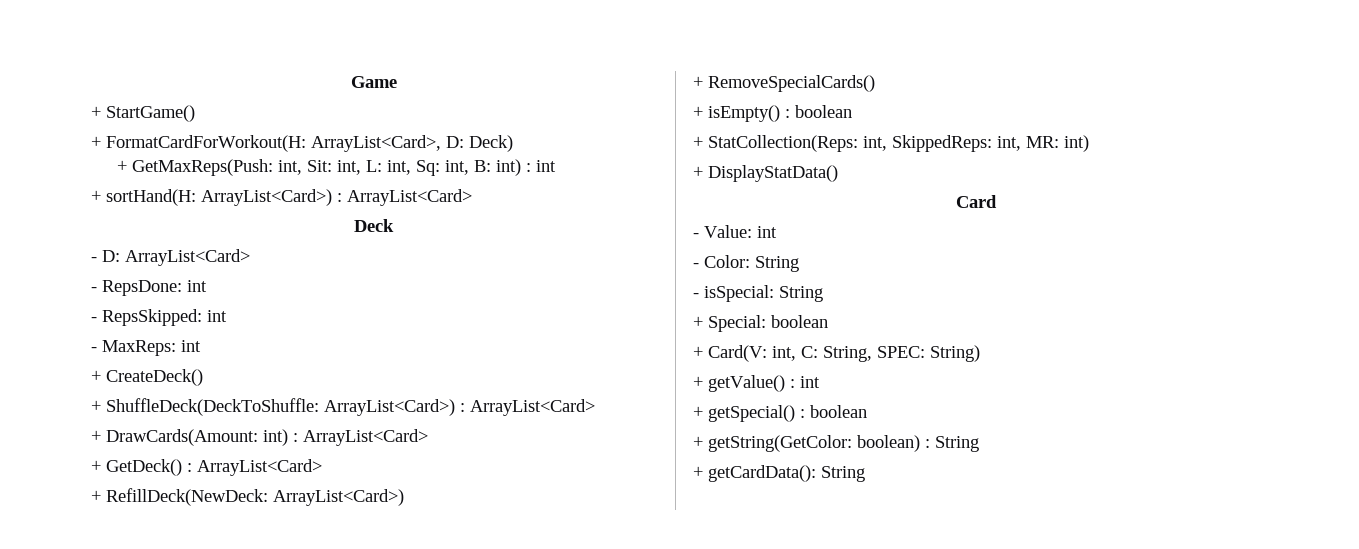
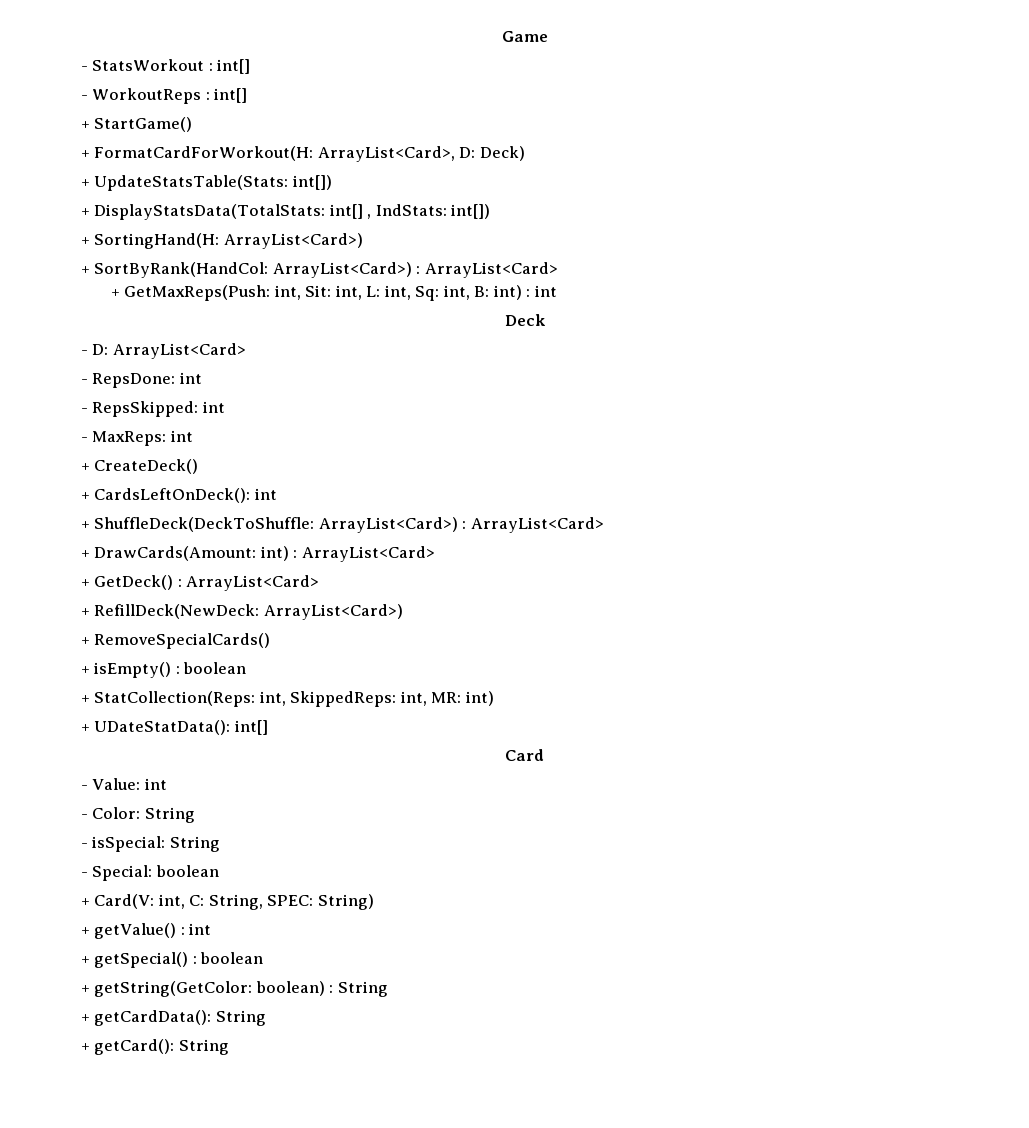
(397, 82) none -> [81,59,251,74] [81,88,248,104] // - StatsWorkout : int[] // - WorkoutReps : int[]
(513, 143) none -> [81,175,332,191] [81,204,491,220] [81,233,363,249] [81,262,558,278] // + UpdateStatsTable(Stats: int[]) // + DisplayStatsData(TotalStats: int[] , IndStats: int[]) // + SortingHand(H: ArrayList<Card>) // + SortByRank(HandCol: ArrayList<Card>) : ArrayList<Card>
[91,189,472,206] // + sortHand(H: ArrayList<Card>) : ArrayList<Card> -> (557, 291) none
(203, 377) none -> [81,488,277,503] // + CardsLeftOnDeck(): int
[708,165,838,182] DisplayStatData() -> [94,720,268,735] UDateStatData(): int[]
[693,316,703,328] + -> [81,872,88,877] -
(865, 474) none -> [81,1039,229,1055] // + getCard(): String

